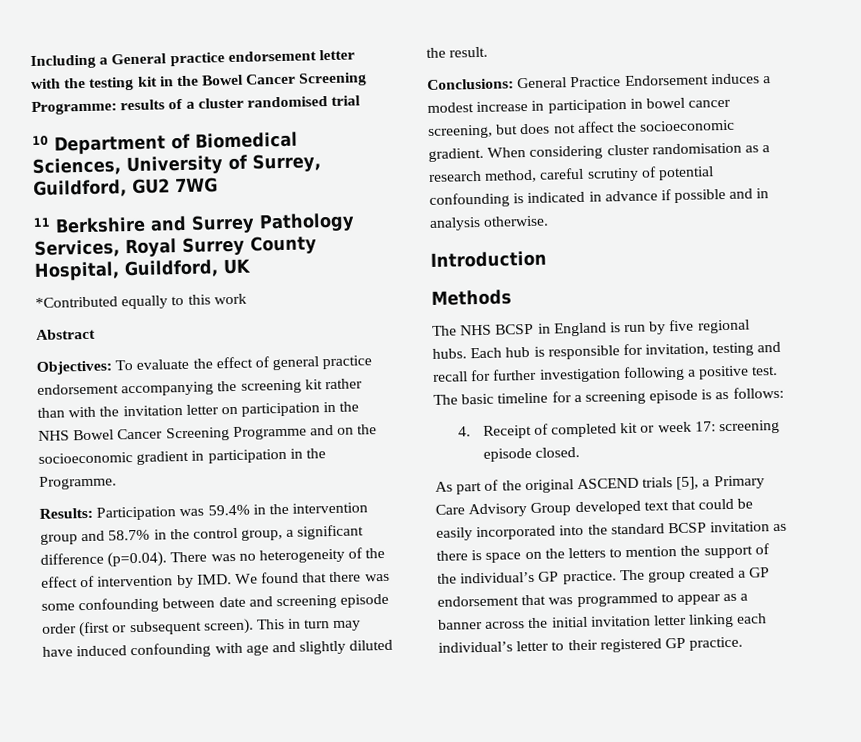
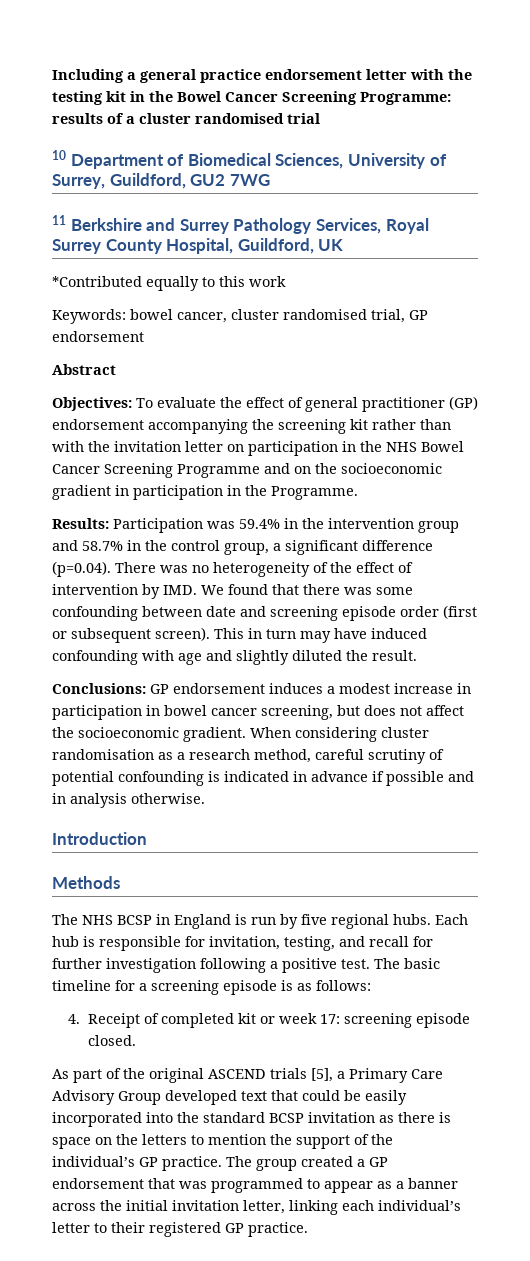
[111,53,168,65] General -> [140,69,196,83] general
(247, 299) none -> [52,309,428,324] [52,331,144,342] // Keywords: bowel cancer, cluster randomised trial, GP endorsement
[322,355,373,370] practice -> [362,396,478,412] practitioner (GP)
[517,74,709,89] General Practice Endorsement -> [150,683,265,694] GP endorsement
[712,342,755,357] testing -> [284,936,335,951] testing,
[652,614,687,626] letter -> [243,1200,285,1214] letter,

